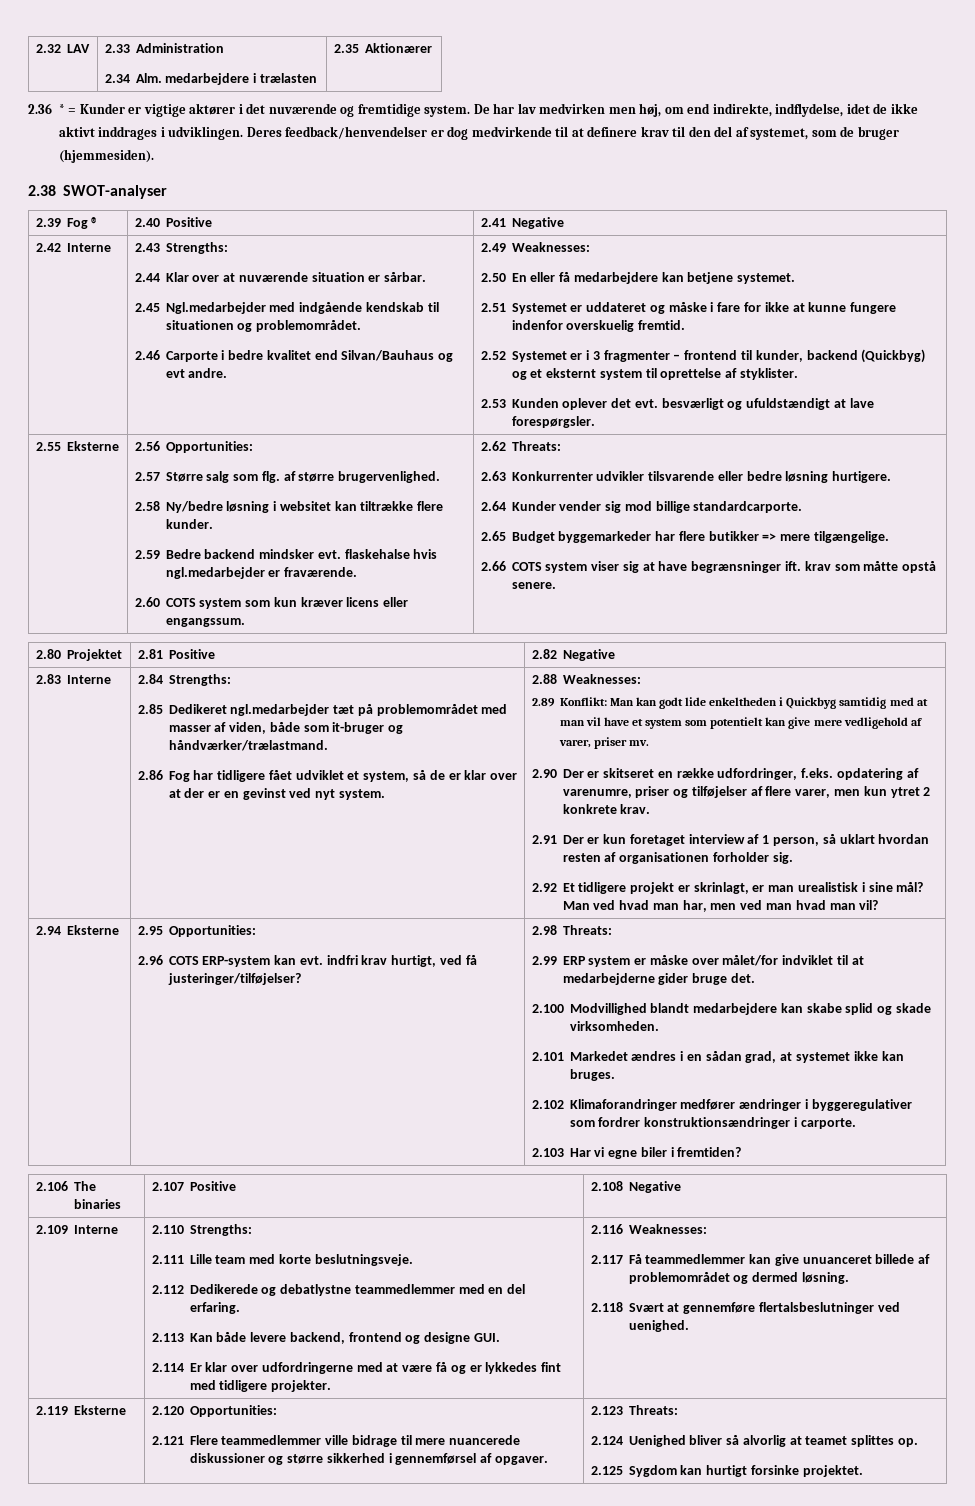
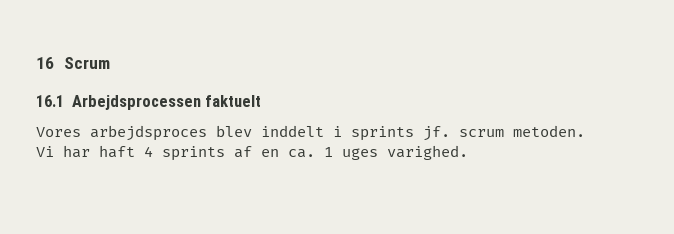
[35,44,90,53] [104,43,224,53] [104,73,317,85] [333,43,432,53] [28,103,918,117] [58,126,899,140] [58,149,154,163] [28,185,167,199] [35,217,99,229] [134,217,212,227] [480,217,564,229] [35,243,111,252] [134,242,228,254] [134,272,427,282] [134,302,439,314] [165,320,362,332] [134,350,454,362] [165,368,228,378] [480,242,590,252] [480,272,796,284] [480,302,897,314] [511,320,686,332] [480,349,926,363] [511,368,799,380] [480,398,874,410] [511,416,595,428] [35,441,119,451] [134,441,253,453] [134,471,441,483] [134,501,444,513] [165,519,213,529] [134,549,438,559] [165,567,358,579] [134,597,409,609] [165,618,245,627] [480,441,561,451] [480,471,892,483] [480,501,803,513] [480,531,890,543] [480,561,937,573] [511,582,556,589] [35,649,122,661] [137,649,215,659] [531,649,615,661] [35,674,111,684] [137,674,231,686] [137,704,508,716] [168,722,404,734] [168,740,328,751] [137,770,518,782] [168,788,386,800] [531,674,641,684] [531,697,928,709] [559,717,922,729] [558,737,649,749] [531,768,919,780] [562,786,931,798] [562,804,651,814] [531,834,930,846] [562,852,793,864] [531,882,924,894] [562,900,879,912] [35,925,119,935] [137,925,256,937] [137,955,477,967] [167,973,301,985] [531,925,612,935] [531,955,864,967] [562,973,755,985] [531,1003,932,1015] [569,1021,659,1031] [531,1051,904,1063] [569,1069,615,1081] [531,1099,912,1111] [569,1117,856,1129] [531,1147,742,1159] [35,1181,96,1191] [73,1199,121,1209] [151,1181,236,1191] [590,1181,681,1193] [35,1225,118,1234] [151,1224,252,1236] [151,1254,413,1266] [151,1284,526,1296] [189,1302,240,1314] [151,1332,501,1344] [151,1362,562,1374] [189,1380,332,1392] [590,1224,707,1234] [590,1254,931,1266] [628,1272,849,1284] [590,1302,900,1314] [628,1320,689,1332] [35,1405,126,1415] [151,1405,277,1417] [151,1435,521,1447] [189,1453,549,1465] [590,1405,678,1415] [590,1435,919,1447] [590,1465,863,1477] 2.32 LAV | 2.33 Administration // 2.34 Alm. medarbejdere i trælasten | 2.35 Aktionærer // 2.36 * = Kunder er vigtige aktører i det nuværende og fremtidige system. De har lav medvirken men høj, om end indirekte, indflydelse, idet de ikke aktivt inddrages i udviklingen. Deres feedback/henvendelser er dog medvirkende til at definere krav til den del af systemet, som de bruger (hjemmesiden). // 2.38 SWOT-analyser // 2.39 Fog ® | 2.40 Positive | 2.41 Negative // 2.42 Interne | 2.43 Strengths: // 2.44 Klar over at nuværende situation er sårbar. // 2.45 Ngl.medarbejder med indgående kendskab til situationen og problemområdet. // 2.46 Carporte i bedre kvalitet end Silvan/Bauhaus og evt andre. | 2.49 Weaknesses: // 2.50 En eller få medarbejdere kan betjene systemet. // 2.51 Systemet er uddateret og måske i fare for ikke at kunne fungere indenfor overskuelig fremtid. // 2.52 Systemet er i 3 fragmenter – frontend til kunder, backend (Quickbyg) og et eksternt system til oprettelse af styklister. // 2.53 Kunden oplever det evt. besværligt og ufuldstændigt at lave forespørgsler. // 2.55 Eksterne | 2.56 Opportunities: // 2.57 Større salg som flg. af større brugervenlighed. // 2.58 Ny/bedre løsning i websitet kan tiltrække flere kunder. // 2.59 Bedre backend mindsker evt. flaskehalse hvis ngl.medarbejder er fraværende. // 2.60 COTS system som kun kræver licens eller engangssum. | 2.62 Threats: // 2.63 Konkurrenter udvikler tilsvarende eller bedre løsning hurtigere. // 2.64 Kunder vender sig mod billige standardcarporte. // 2.65 Budget byggemarkeder har flere butikker => mere tilgængelige. // 2.66 COTS system viser sig at have begrænsninger ift. krav som måtte opstå senere. // 2.80 Projektet | 2.81 Positive | 2.82 Negative // 2.83 Interne | 2.84 Strengths: // 2.85 Dedikeret ngl.medarbejder tæt på problemområdet med masser af viden, både som it-bruger og håndværker/trælastmand. // 2.86 Fog har tidligere fået udviklet et system, så de er klar over at der er en gevinst ved nyt system. | 2.88 Weaknesses: // 2.89 Konflikt: Man kan godt lide enkeltheden i Quickbyg samtidig med at man vil have et system som potentielt kan give mere vedligehold af varer, priser mv. // 2.90 Der er skitseret en række udfordringer, f.eks. opdatering af varenumre, priser og tilføjelser af flere varer, men kun ytret 2 konkrete krav. // 2.91 Der er kun foretaget interview af 1 person, så uklart hvordan resten af organisationen forholder sig. // 2.92 Et tidligere projekt er skrinlagt, er man urealistisk i sine mål? Man ved hvad man har, men ved man hvad man vil? // 2.94 Eksterne | 2.95 Opportunities: // 2.96 COTS ERP-system kan evt. indfri krav hurtigt, ved få justeringer/tilføjelser? | 2.98 Threats: // 2.99 ERP system er måske over målet/for indviklet til at medarbejderne gider bruge det. // 2.100 Modvillighed blandt medarbejdere kan skabe splid og skade virksomheden. // 2.101 Markedet ændres i en sådan grad, at systemet ikke kan bruges. // 2.102 Klimaforandringer medfører ændringer i byggeregulativer som fordrer konstruktionsændringer i carporte. // 2.103 Har vi egne biler i fremtiden? // 2.106 The binaries | 2.107 Positive | 2.108 Negative // 2.109 Interne | 2.110 Strengths: // 2.111 Lille team med korte beslutningsveje. // 2.112 Dedikerede og debatlystne teammedlemmer med en del erfaring. // 2.113 Kan både levere backend, frontend og designe GUI. // 2.114 Er klar over udfordringerne med at være få og er lykkedes fint med tidligere projekter. | 2.116 Weaknesses: // 2.117 Få teammedlemmer kan give unuanceret billede af problemområdet og dermed løsning. // 2.118 Svært at gennemføre flertalsbeslutninger ved uenighed. // 2.119 Eksterne | 2.120 Opportunities: // 2.121 Flere teammedlemmer ville bidrage til mere nuancerede diskussioner og større sikkerhed i gennemførsel af opgaver. | 2.123 Threats: // 2.124 Uenighed bliver så alvorlig at teamet splittes op. // 2.125 Sygdom kan hurtigt forsinke projektet. -> [36,57,111,69] [36,95,261,110] [36,125,585,141] [36,145,468,161] 16 Scrum // 16.1 Arbejdsprocessen faktuelt // Vores arbejdsproces blev inddelt i sprints jf. scrum metoden. Vi har haft 4 sprints af en ca. 1 uges varighed.

